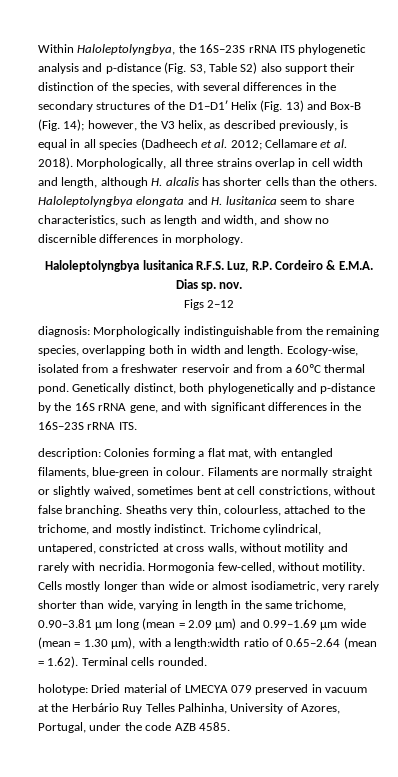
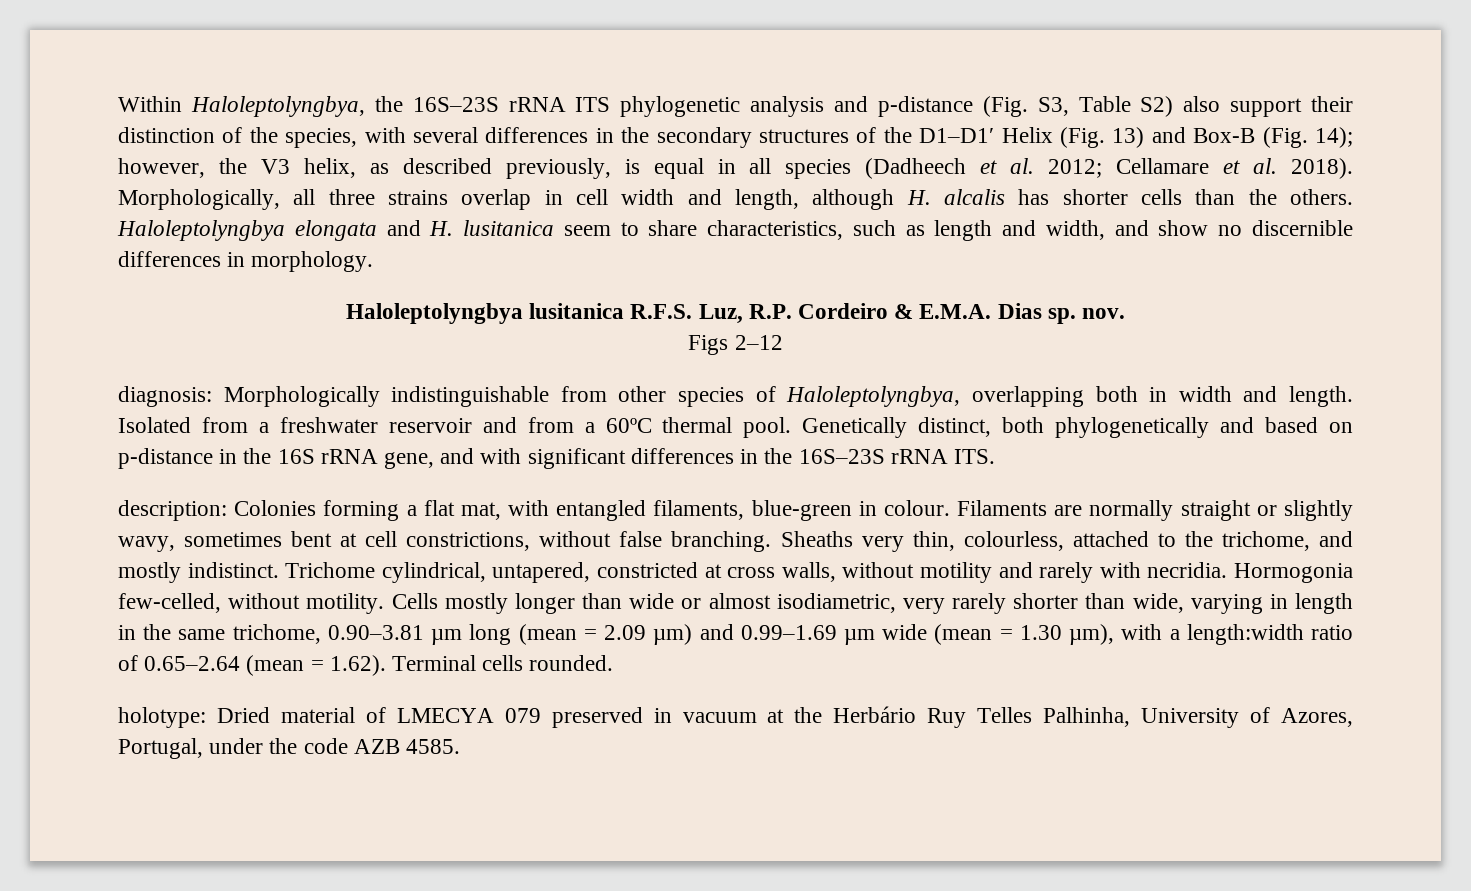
[305,326,379,337] [38,345,79,356] the remaining species, -> [618,386,961,407] other species of Haloleptolyngbya,
[286,345,358,356] [38,364,79,373] Ecology-wise, isolated -> [118,417,191,433] Isolated
[38,383,69,394] pond. -> [743,417,792,438] pool.
[320,383,376,394] [38,402,51,413] p-distance by -> [1265,417,1353,433] [118,448,238,469] based on p-distance in
[93,486,134,497] waived, -> [118,536,175,552] wavy,

